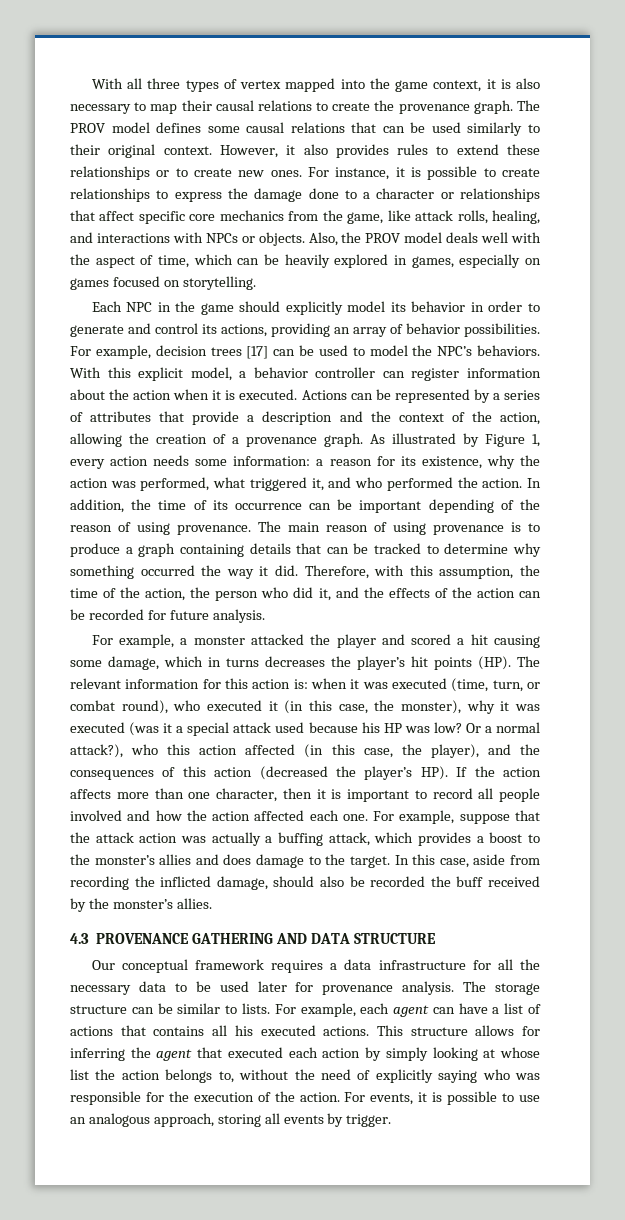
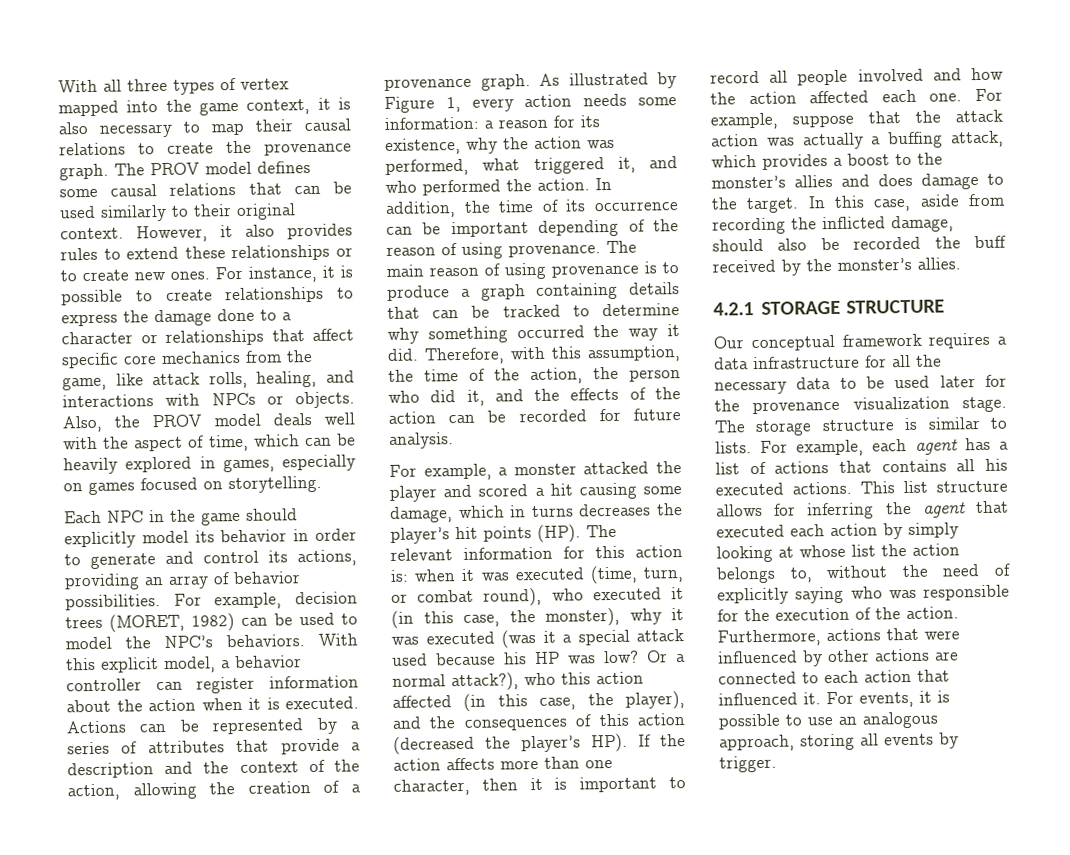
[246,346,269,359] [17] -> [109,613,235,633] (MORET, 1982)
[70,933,351,944] 4.3 PROVENANCE GATHERING AND DATA -> [713,300,842,316] 4.2.1 STORAGE
[322,981,455,995] provenance analysis. -> [714,396,1007,415] the provenance visualization stage.
[131,1003,173,1014] can be -> [904,417,919,431] is
[432,1003,488,1014] can have -> [965,437,991,451] has
(403, 1030) none -> [903,480,928,494] list
(340, 1097) none -> [717,627,960,647] [718,648,959,667] [718,669,950,685] [718,692,821,706] Furthermore, actions that were influenced by other actions are connected to each action that influenced it.

